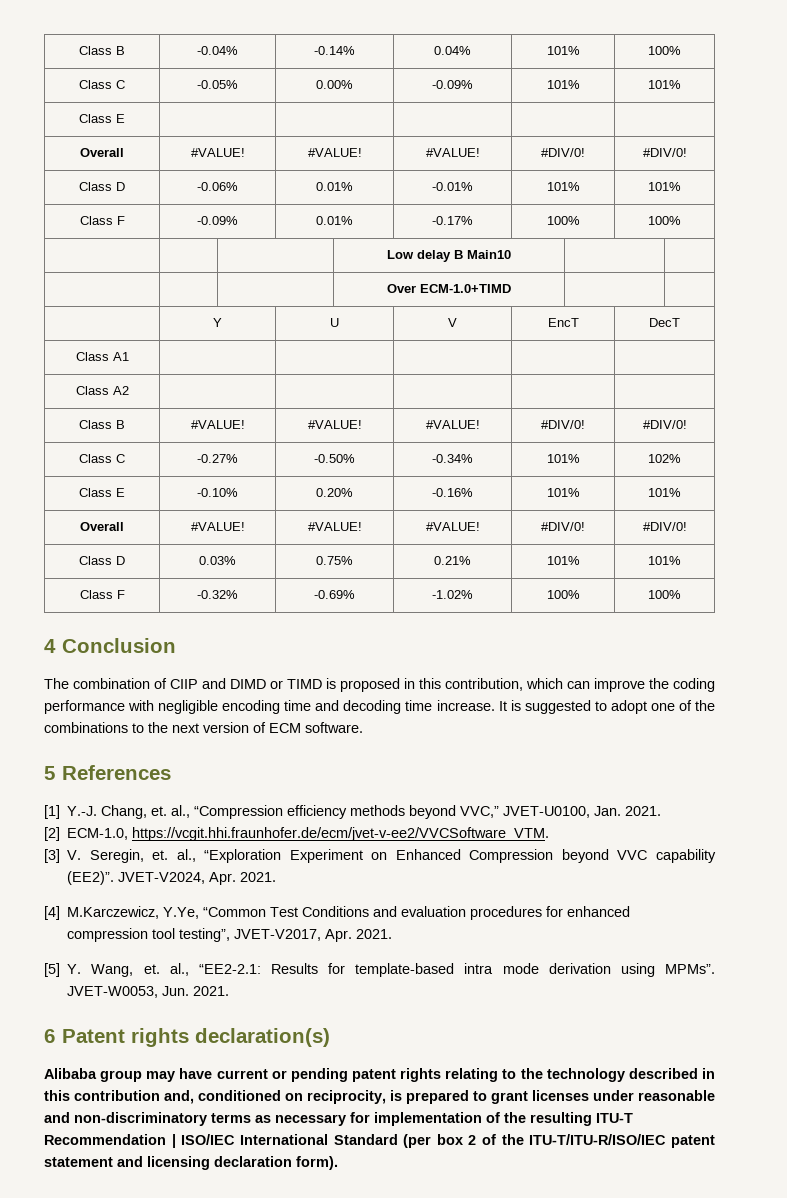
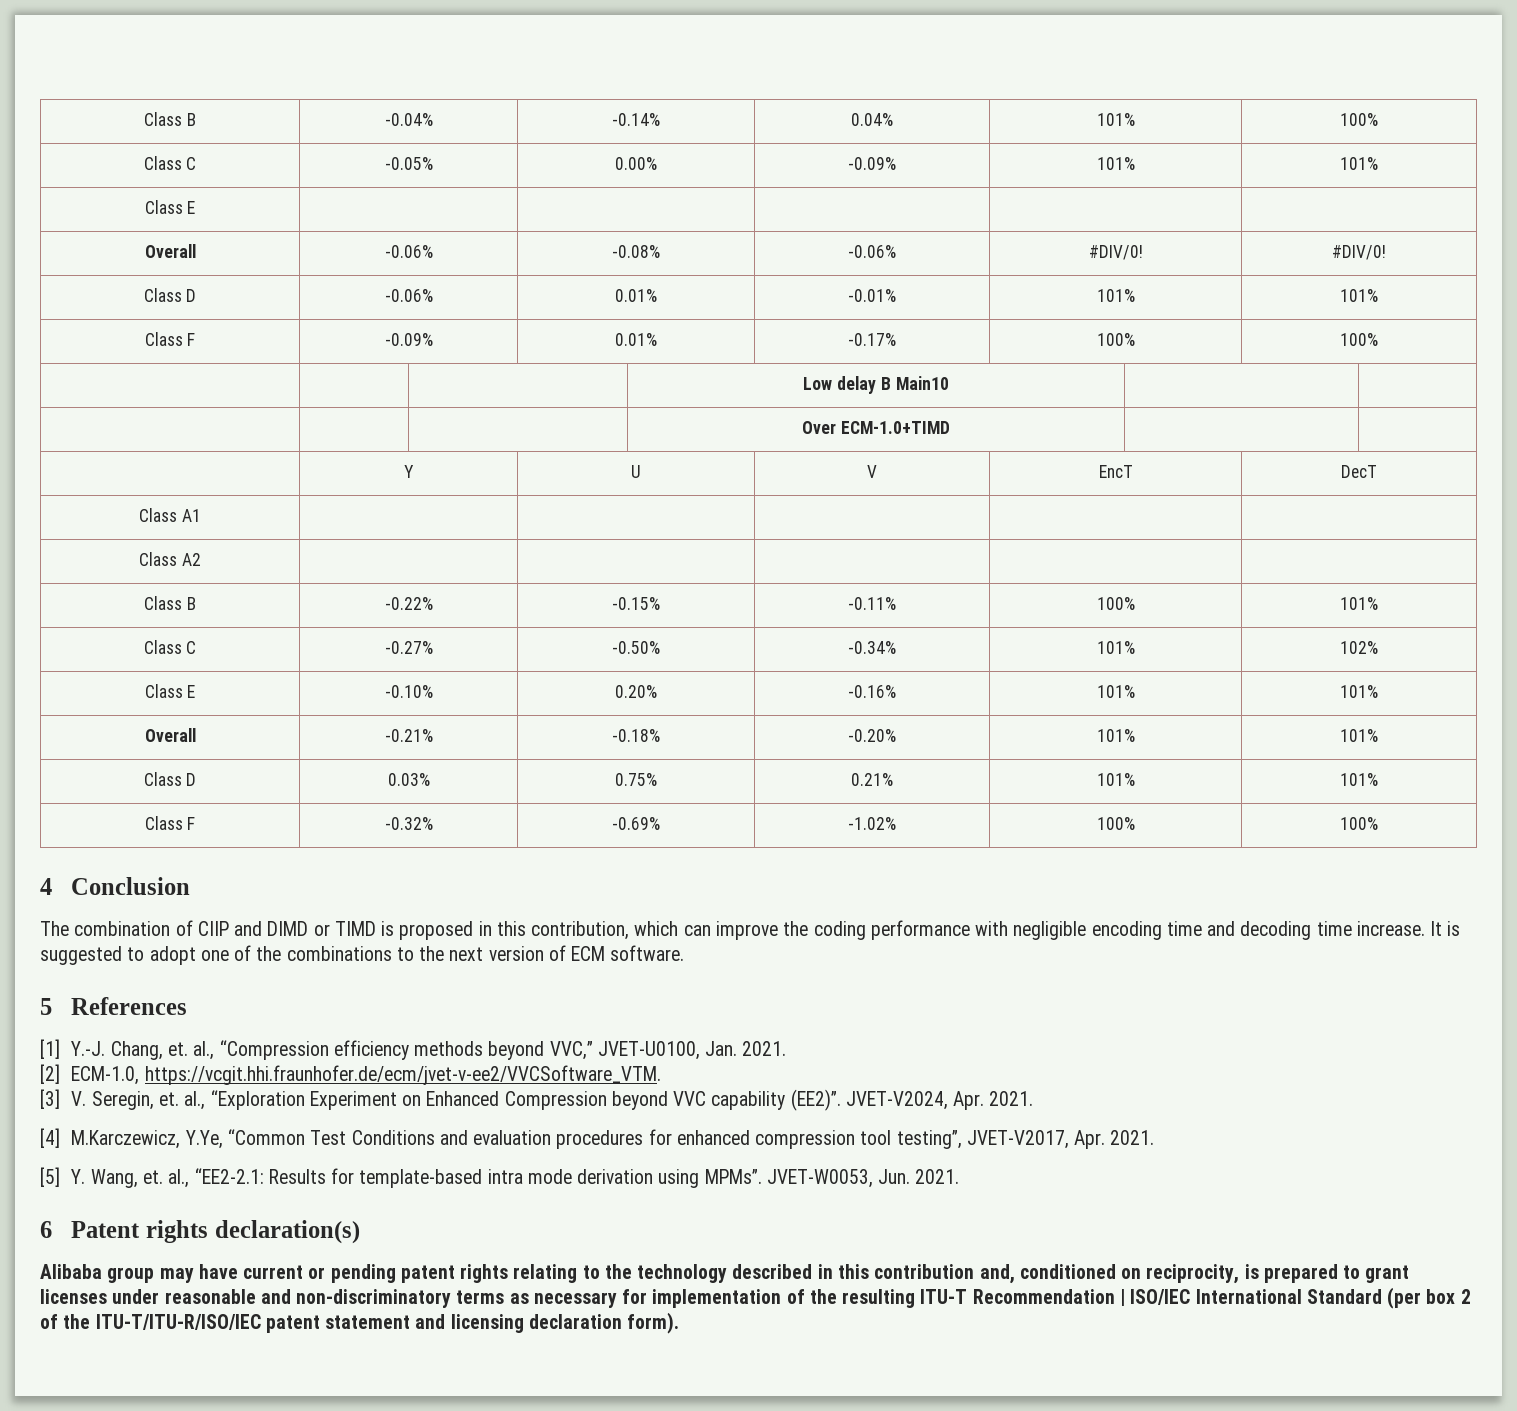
[190,148,245,157] [307,148,362,157] [425,148,480,157] #VALUE! | #VALUE! | #VALUE! -> [384,245,433,258] [612,245,660,258] [848,245,896,258] -0.06% | -0.08% | -0.06%
[190,420,245,429] [307,420,362,429] [425,420,480,429] [541,420,585,429] [642,420,687,429] #VALUE! | #VALUE! | #VALUE! | #DIV/0! | #DIV/0! -> [384,597,433,610] [612,597,660,610] [848,597,896,610] [1096,597,1135,610] [1340,597,1378,610] -0.22% | -0.15% | -0.11% | 100% | 101%
[190,522,245,531] [307,522,362,531] [425,522,480,531] [541,522,585,531] [642,522,687,531] #VALUE! | #VALUE! | #VALUE! | #DIV/0! | #DIV/0! -> [384,729,433,742] [612,729,660,742] [848,729,896,742] [1096,729,1135,742] [1340,729,1378,742] -0.21% | -0.18% | -0.20% | 101% | 101%

